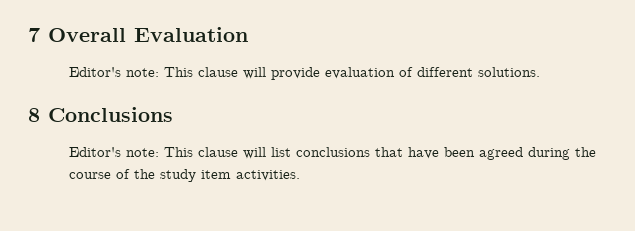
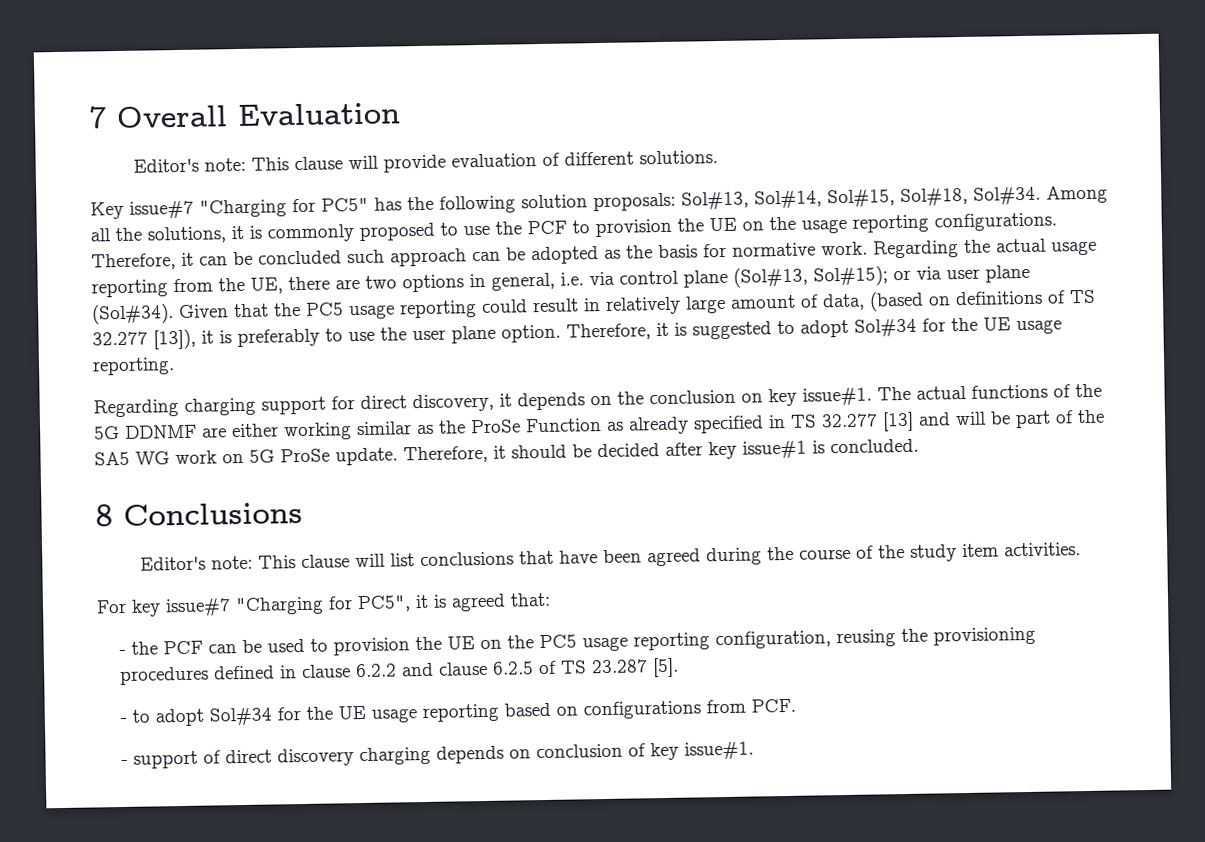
(540, 72) none -> [90,185,1108,220] [90,212,1057,244] [91,238,1097,271] [91,264,1030,298] [91,289,1096,325] [92,317,1062,350] [92,357,175,376] [93,383,1102,418] [94,409,1105,441] [94,438,919,466] // Key issue#7 "Charging for PC5" has the following solution proposals: Sol#13, Sol#14, Sol#15, Sol#18, Sol#34. Among all the solutions, it is commonly proposed to use the PCF to provision the UE on the usage reporting configurations. Therefore, it can be concluded such approach can be adopted as the basis for normative work. Regarding the actual usage reporting from the UE, there are two options in general, i.e. via control plane (Sol#13, Sol#15); or via user plane (Sol#34). Given that the PC5 usage reporting could result in relatively large amount of data, (based on definitions of TS 32.277 [13]), it is preferably to use the user plane option. Therefore, it is suggested to adopt Sol#34 for the UE usage reporting. // Regarding charging support for direct discovery, it depends on the conclusion on key issue#1. The actual functions of the 5G DDNMF are either working similar as the ProSe Function as already specified in TS 32.277 [13] and will be part of the SA5 WG work on 5G ProSe update. Therefore, it should be decided after key issue#1 is concluded.
(300, 175) none -> [96,592,551,617] [119,626,1037,656] [120,657,680,686] [120,698,797,727] [121,741,755,769] // For key issue#7 "Charging for PC5", it is agreed that: // - the PCF can be used to provision the UE on the PC5 usage reporting configuration, reusing the provisioning procedures defined in clause 6.2.2 and clause 6.2.5 of TS 23.287 [5]. // - to adopt Sol#34 for the UE usage reporting based on configurations from PCF. // - support of direct discovery charging depends on conclusion of key issue#1.

